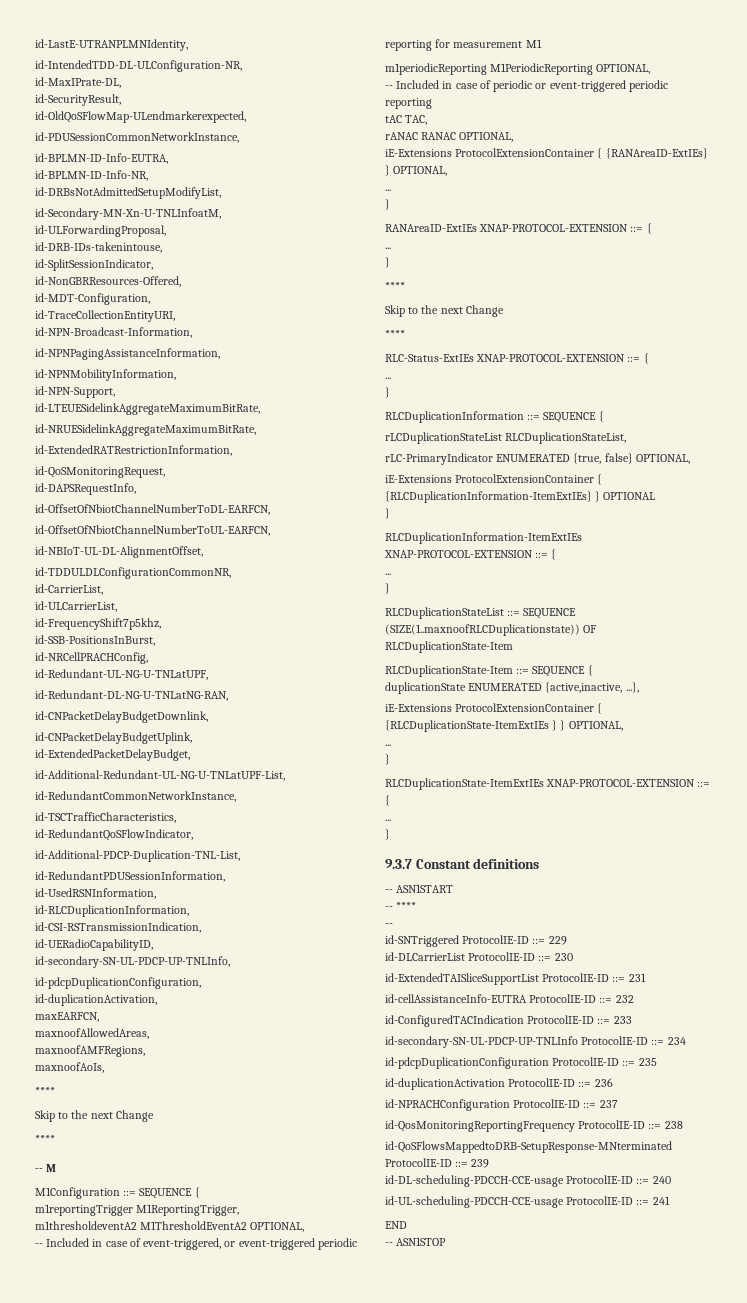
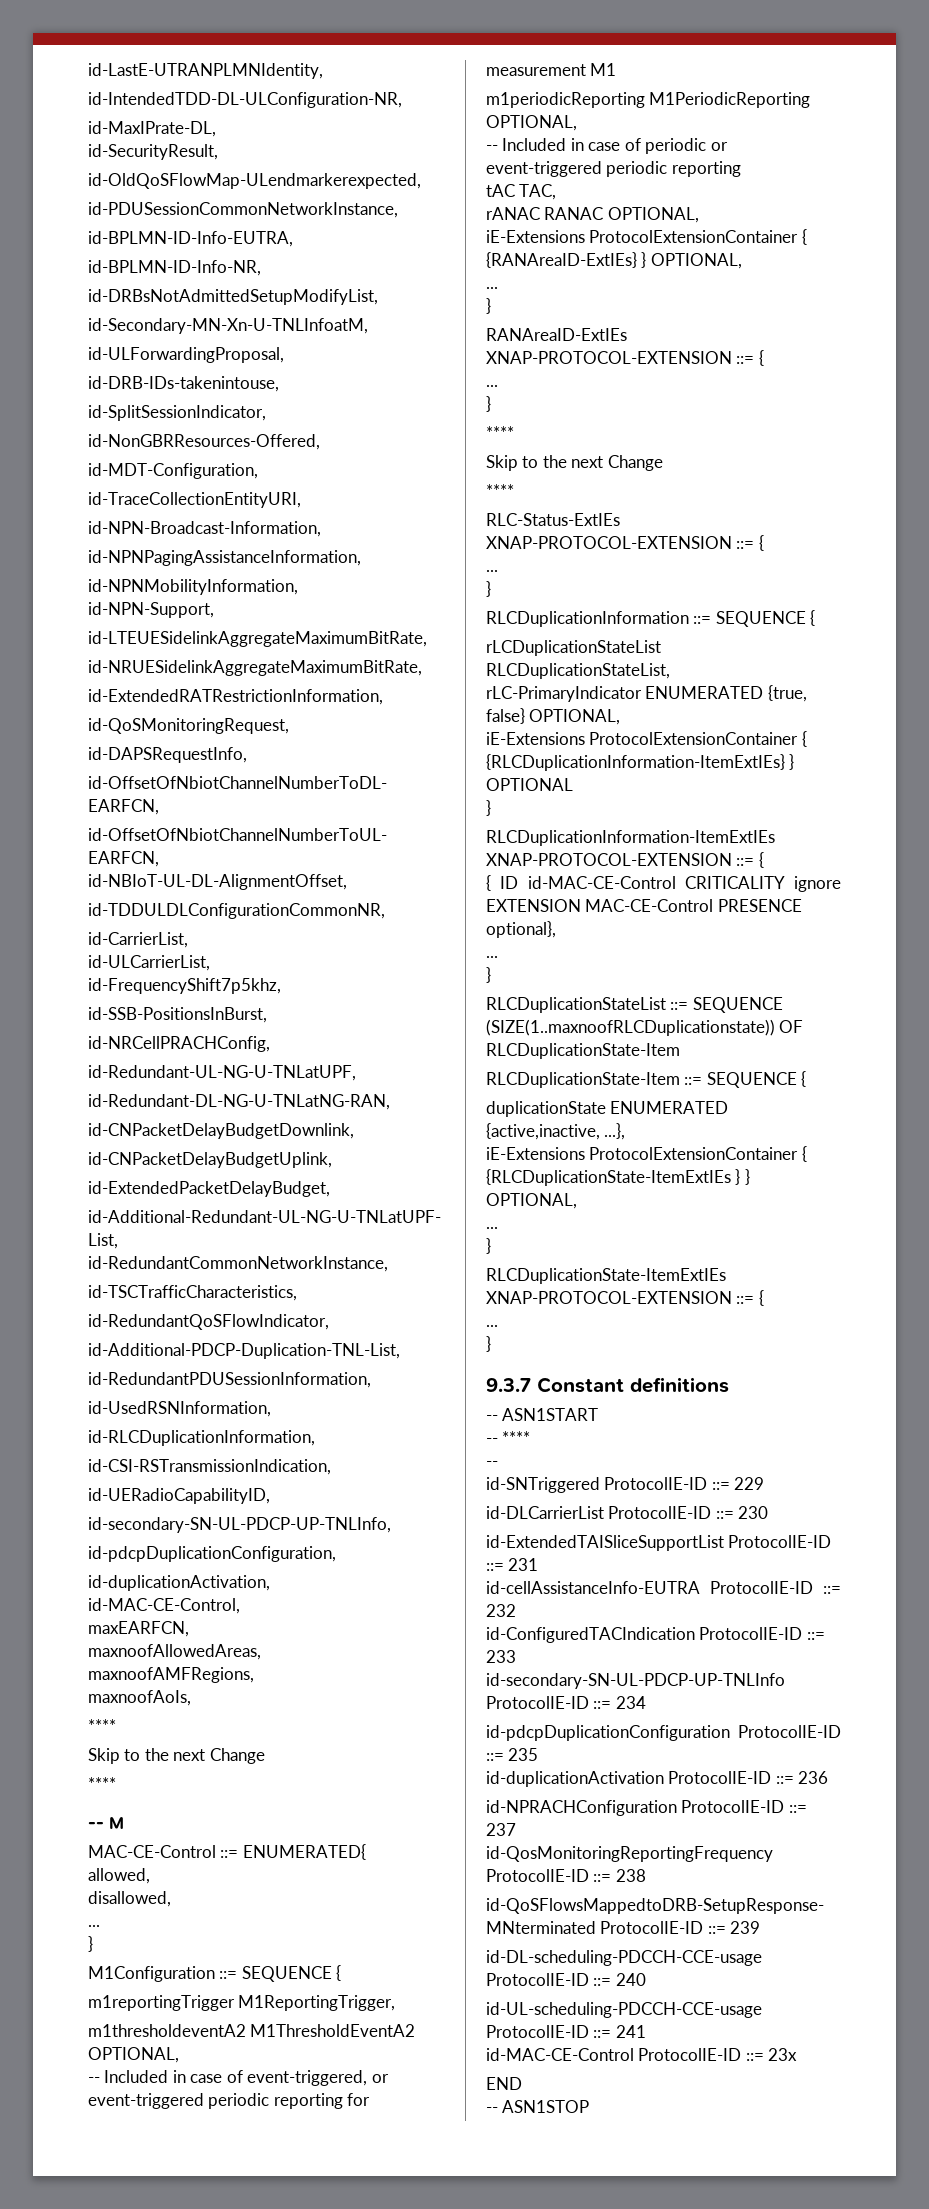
(157, 1000) none -> [88,1598,240,1614] // id-MAC-CE-Control,
(57, 1168) none -> [88,1844,366,1860] [88,1868,150,1884] [88,1891,171,1907] [88,1925,100,1927] [88,1936,93,1952] // MAC-CE-Control ::= ENUMERATED{ // allowed, // disallowed, // ... // }
(557, 554) none -> [486,875,841,892] [486,899,802,912] [486,921,556,938] // { ID id-MAC-CE-Control CRITICALITY ignore EXTENSION MAC-CE-Control PRESENCE optional},
(670, 1200) none -> [486,2048,798,2061] // id-MAC-CE-Control ProtocolIE-ID ::= 23x

